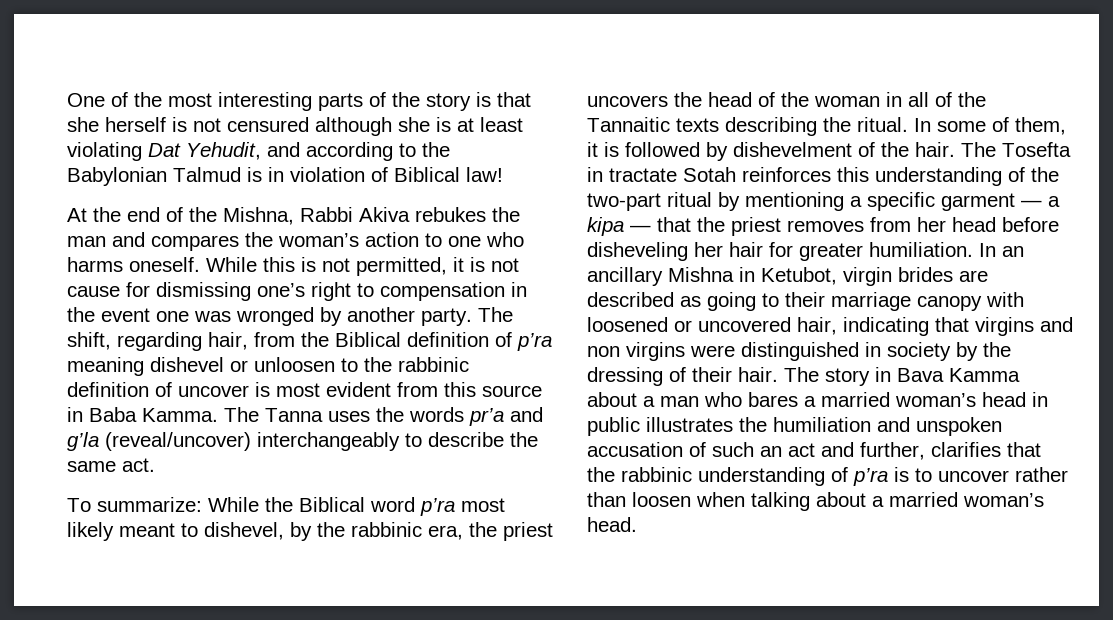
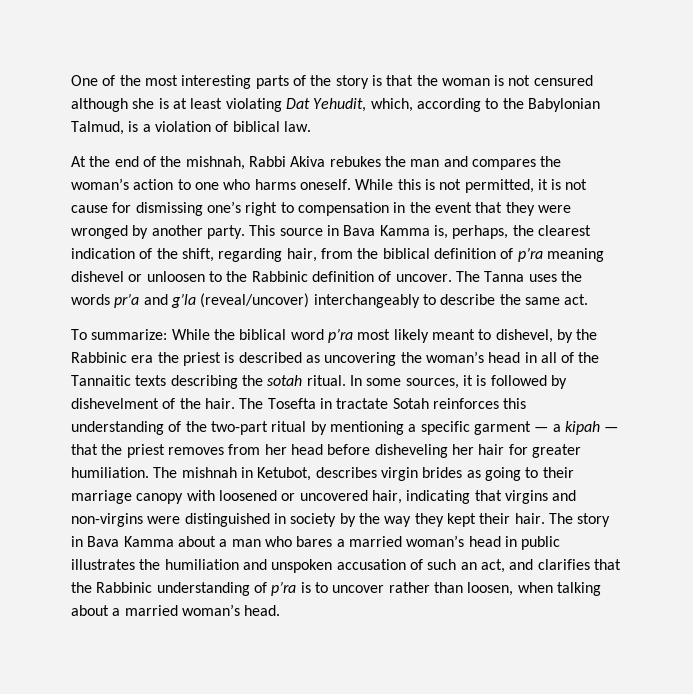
[67,117,166,132] she herself -> [416,75,490,86] the woman
[267,142,300,157] and -> [370,98,413,112] which,
[173,167,503,182] Talmud is in violation of Biblical law! -> [71,121,311,135] Talmud, is a violation of biblical law.
[223,207,294,225] Mishna, -> [185,156,245,170] mishnah,
[156,311,231,322] one was -> [475,202,571,216] that they were
[478,307,513,322] The -> [249,225,591,239] [71,248,178,259] This source in Bava Kamma is, perhaps, the clearest indication of the
[335,332,401,347] Biblical -> [382,248,430,259] biblical
[398,357,469,372] [67,382,542,397] [67,407,218,422] rabbinic definition of uncover is most evident from this source in Baba Kamma. -> [251,271,452,282] Rabbinic definition of uncover.
[299,497,365,512] Biblical -> [239,329,287,340] biblical
[351,522,553,541] [587,92,880,107] rabbinic era, the priest uncovers the head of the woman -> [71,351,521,366] Rabbinic era the priest is described as uncovering the woman’s head
(851, 124) none -> [267,375,303,386] sotah
[992,117,1066,135] of them, -> [405,378,459,389] sources,
[587,217,624,236] kipa -> [564,421,600,435] kipah
[979,243,1024,257] [587,267,734,286] In an ancillary Mishna -> [153,467,237,478] The mishnah
(837, 276) none -> [315,467,377,478] describes
[959,270,988,282] [587,292,674,307] are described -> (463, 472) none
[587,342,685,361] non virgins -> [71,513,143,527] non-virgins
[587,367,686,386] dressing of -> [384,513,476,527] way they kept
[788,442,925,460] act and further, -> [480,559,534,573] act, and
[621,467,692,482] rabbinic -> [96,582,153,593] Rabbinic
[632,492,691,507] loosen -> [467,582,514,596] loosen,

